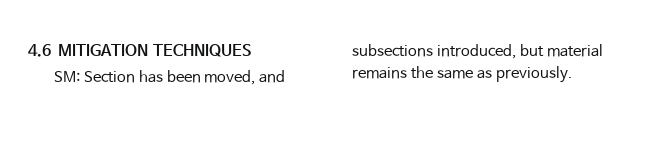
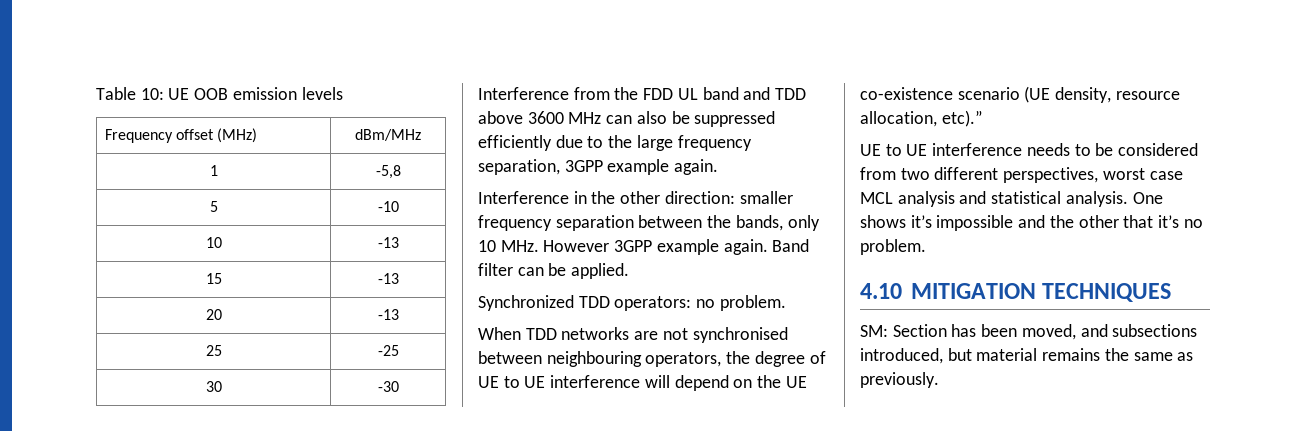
[28,44,51,57] 4.6 -> [96,87,343,100] [104,128,258,143] [355,129,421,141] [209,165,218,176] [375,165,401,179] [209,201,218,212] [377,201,399,212] [205,237,222,248] [377,237,399,248] [205,273,222,284] [377,273,399,284] [205,309,222,320] [377,309,399,320] [205,345,222,356] [377,345,399,356] [205,381,222,392] [377,381,399,392] [478,87,807,100] [478,111,776,127] [478,135,752,151] [478,159,719,175] [478,191,793,204] [478,215,820,231] [478,239,810,255] [478,263,630,279] [478,295,786,311] [478,327,788,343] [478,351,826,367] [478,375,807,391] [860,86,1180,103] [860,110,983,127] [860,143,1199,156] [860,167,1183,183] [860,191,1163,207] [860,215,1203,231] [860,239,926,255] [860,283,902,299] Table 10: UE OOB emission levels // Frequency offset (MHz) | dBm/MHz // 1 | -5,8 // 5 | -10 // 10 | -13 // 15 | -13 // 20 | -13 // 25 | -25 // 30 | -30 // Interference from the FDD UL band and TDD above 3600 MHz can also be suppressed efficiently due to the large frequency separation, 3GPP example again. // Interference in the other direction: smaller frequency separation between the bands, only 10 MHz. However 3GPP example again. Band filter can be applied. // Synchronized TDD operators: no problem. // When TDD networks are not synchronised between neighbouring operators, the degree of UE to UE interference will depend on the UE co-existence scenario (UE density, resource allocation, etc).” // UE to UE interference needs to be considered from two different perspectives, worst case MCL analysis and statistical analysis. One shows it’s impossible and the other that it’s no problem. // 4.10

